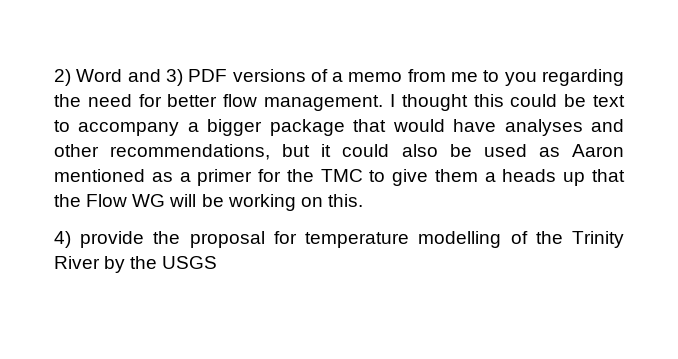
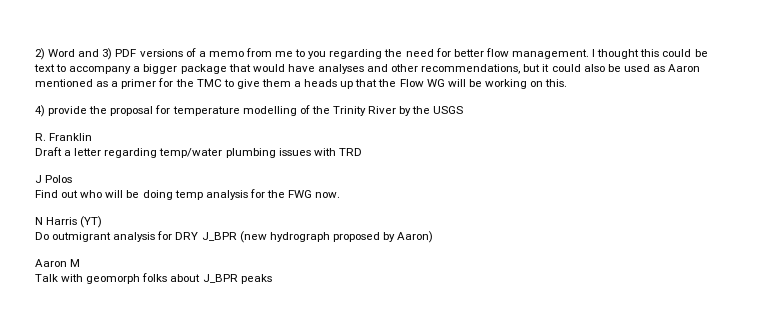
(218, 262) none -> [35,133,93,141] [35,147,362,158] [35,175,73,183] [35,189,341,200] [35,216,103,228] [35,231,434,243] [35,259,81,267] [35,273,272,284] // R. Franklin // Draft a letter regarding temp/water plumbing issues with TRD // J Polos // Find out who will be doing temp analysis for the FWG now. // N Harris (YT) // Do outmigrant analysis for DRY J_BPR (new hydrograph proposed by Aaron) // Aaron M // Talk with geomorph folks about J_BPR peaks

